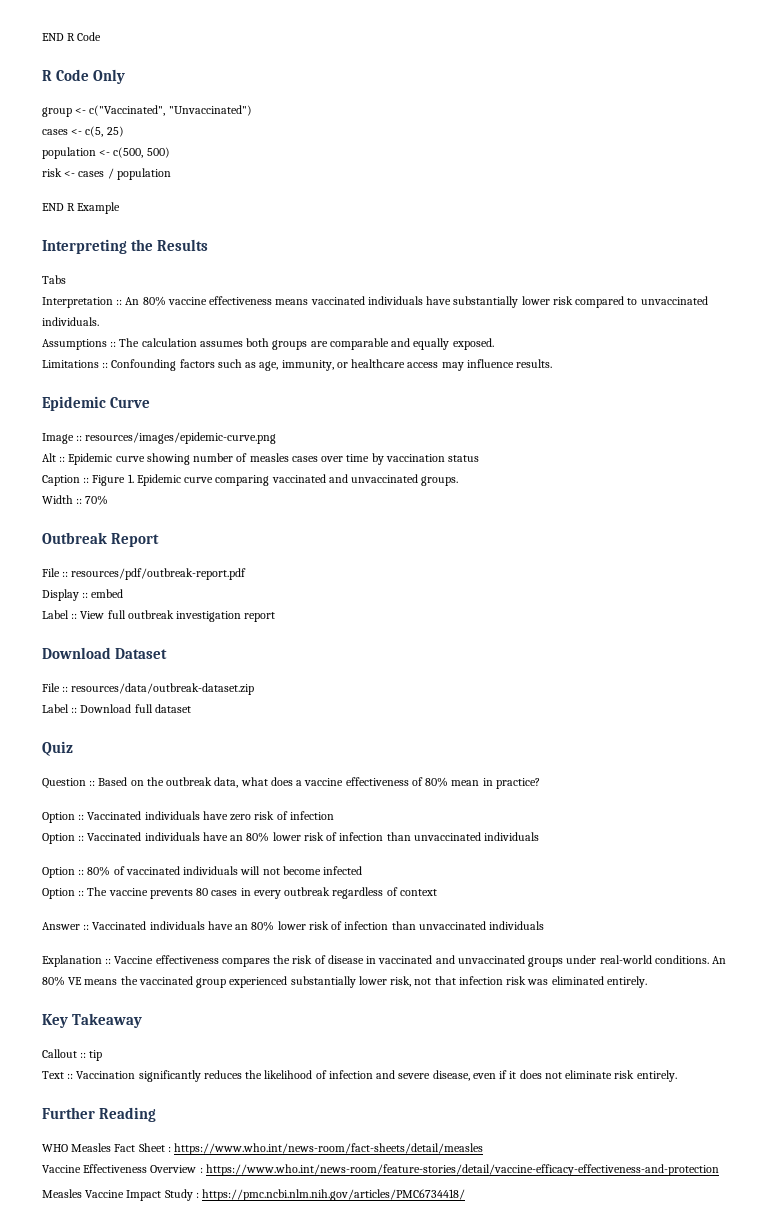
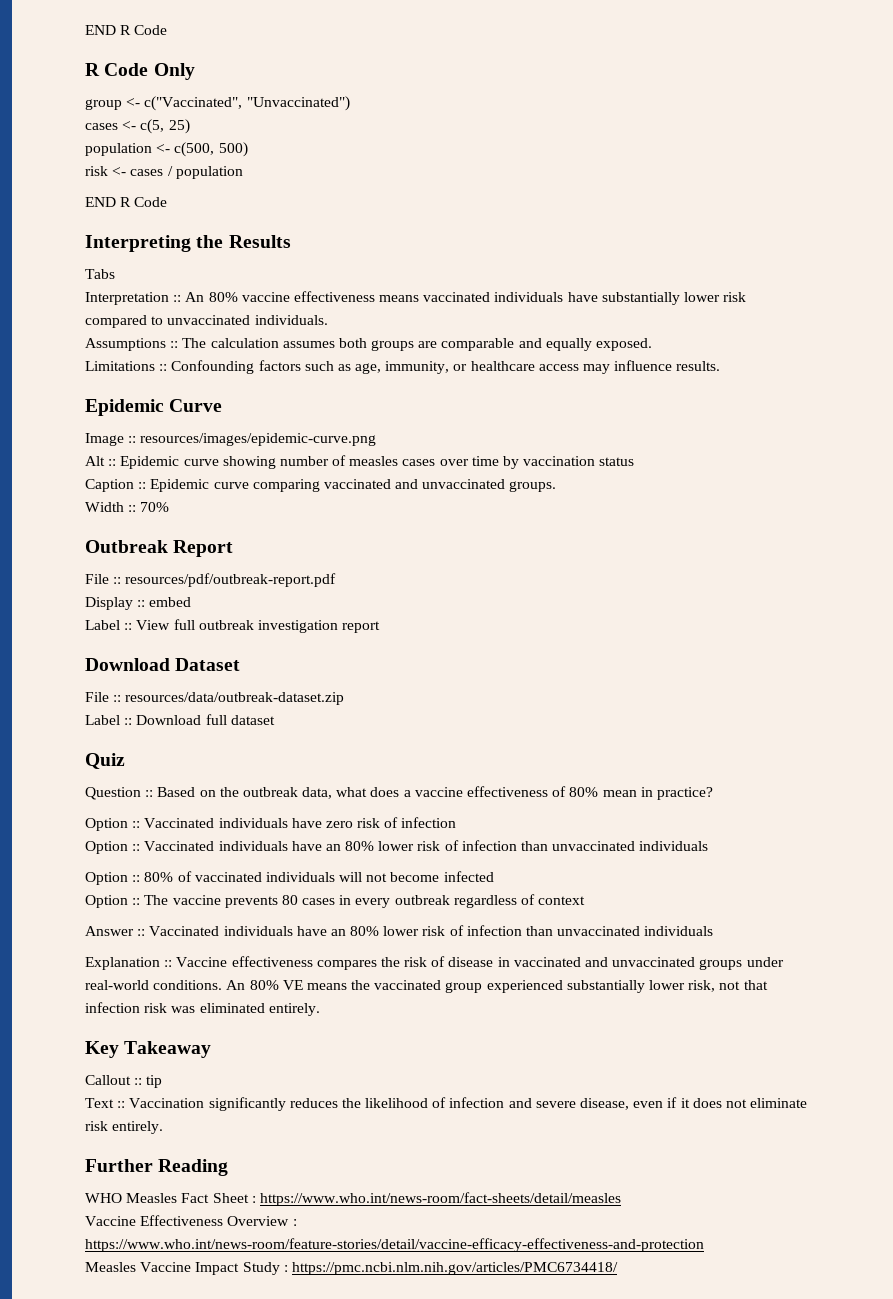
[77,202,121,214] Example -> [134,197,168,207] Code
[92,474,134,486] Figure 1. -> (147, 485) none

